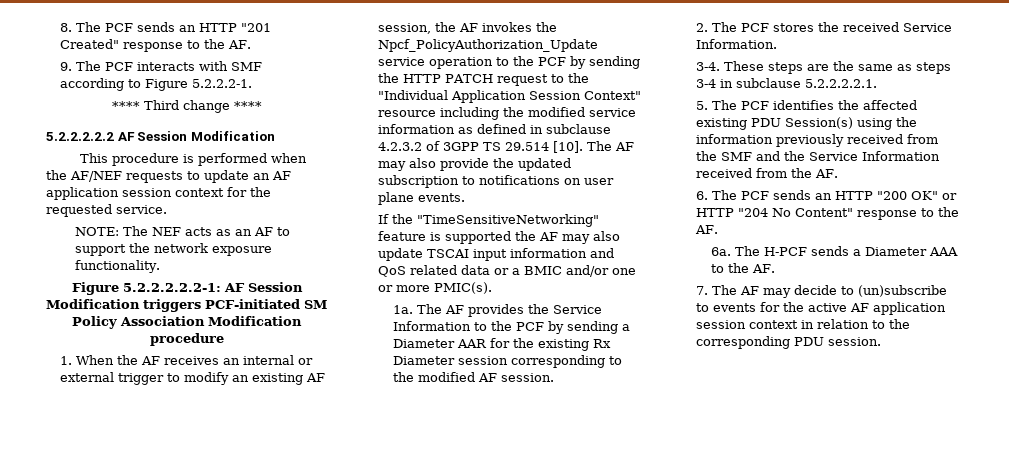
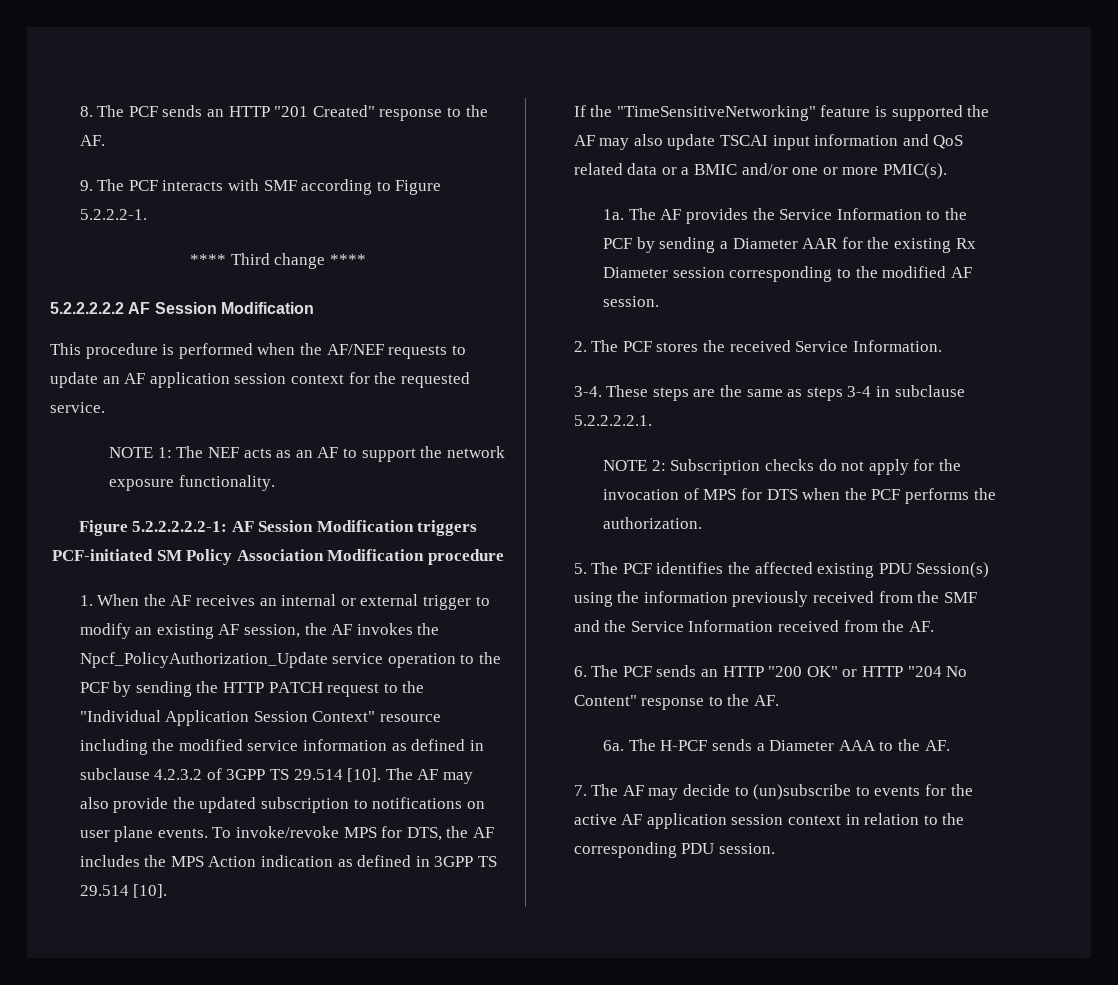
[74,227,119,236] NOTE: -> [109,447,172,458] NOTE 1:
(466, 197) none -> [212,826,494,841] [79,855,497,867] [79,884,168,898] To invoke/revoke MPS for DTS, the AF includes the MPS Action indication as defined in 3GPP TS 29.514 [10].
(878, 83) none -> [603,459,961,475] [603,488,996,504] [603,517,703,529] // NOTE 2: Subscription checks do not apply for the invocation of MPS for DTS when the PCF performs the authorization.

